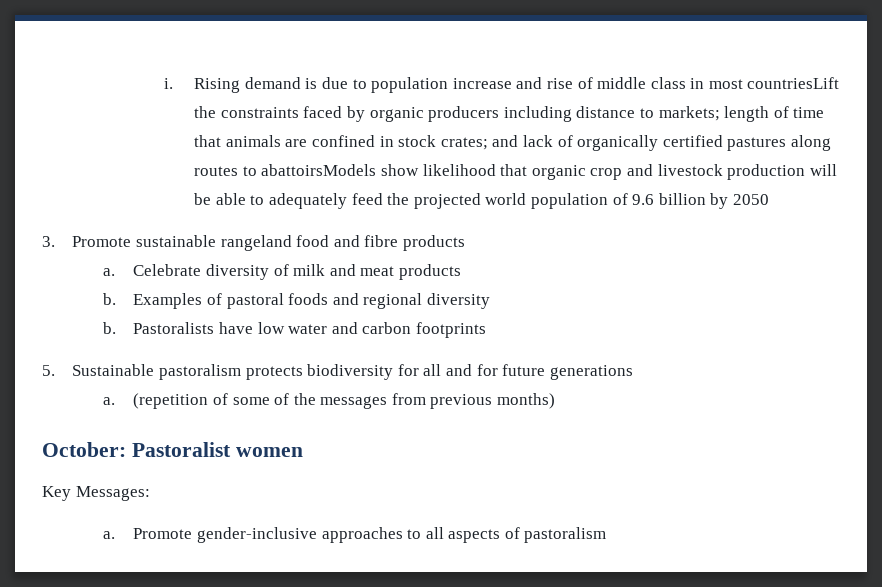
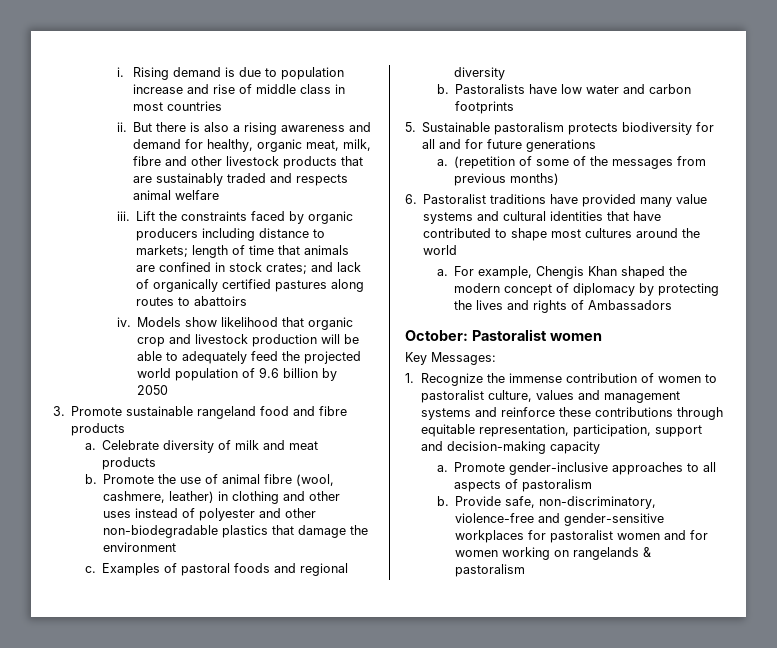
[747,77,840,89] countriesLift -> [167,101,223,111] [117,122,372,135] [133,139,372,152] [133,156,364,169] [133,173,349,186] [133,190,220,200] [117,211,156,221] countries // ii. But there is also a rising awareness and demand for healthy, organic meat, milk, fibre and other livestock products that are sustainably traded and respects animal welfare // iii. Lift
[261,164,377,176] abattoirsModels -> [194,296,248,306] [117,317,182,327] abattoirs // iv. Models
(116, 299) none -> [103,474,335,486] [103,491,341,504] [103,508,317,521] [103,525,369,538] [103,542,177,552] [85,566,97,573] Promote the use of animal fibre (wool, cashmere, leather) in clothing and other uses instead of polyester and other non-biodegradable plastics that damage the environment // c.
(556, 401) none -> [405,194,708,207] [423,211,662,224] [423,228,701,241] [423,245,458,255] [437,266,688,279] [454,283,720,296] [454,300,673,313] // 6. Pastoralist traditions have provided many value systems and cultural identities that have contributed to shape most cultures around the world // a. For example, Chengis Khan shaped the modern concept of diplomacy by protecting the lives and rights of Ambassadors
(150, 493) none -> [405,373,718,386] [421,390,681,403] [421,407,724,420] [421,424,703,437] [421,441,601,454] // 1. Recognize the immense contribution of women to pastoralist culture, values and management systems and reinforce these contributions through equitable representation, participation, support and decision-making capacity
(607, 535) none -> [437,496,657,509] [455,513,665,526] [455,530,709,543] [455,547,652,560] [455,564,526,577] // b. Provide safe, non-discriminatory, violence-free and gender-sensitive workplaces for pastoralist women and for women working on rangelands & pastoralism

